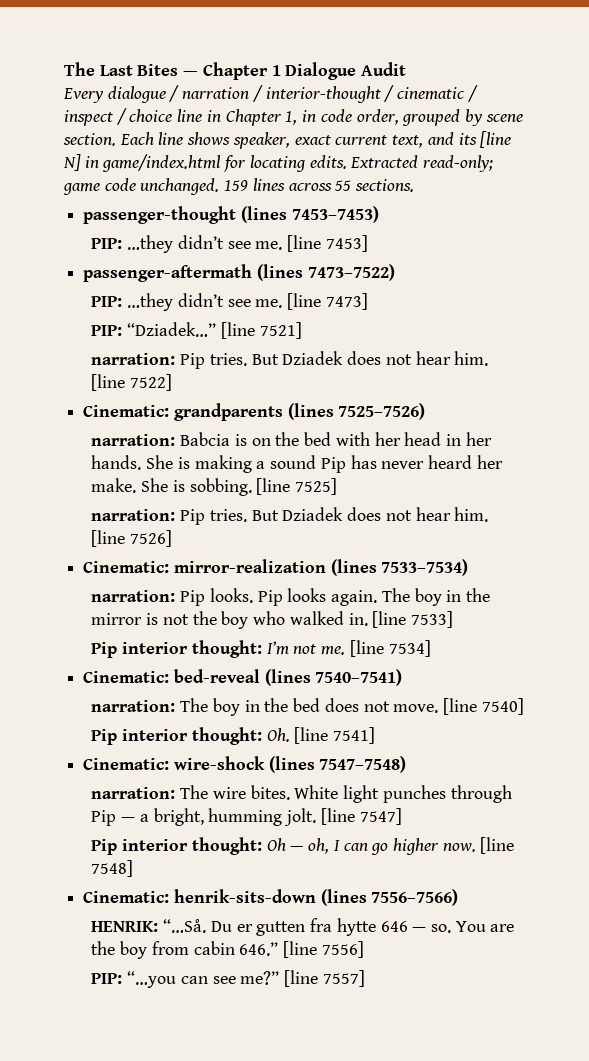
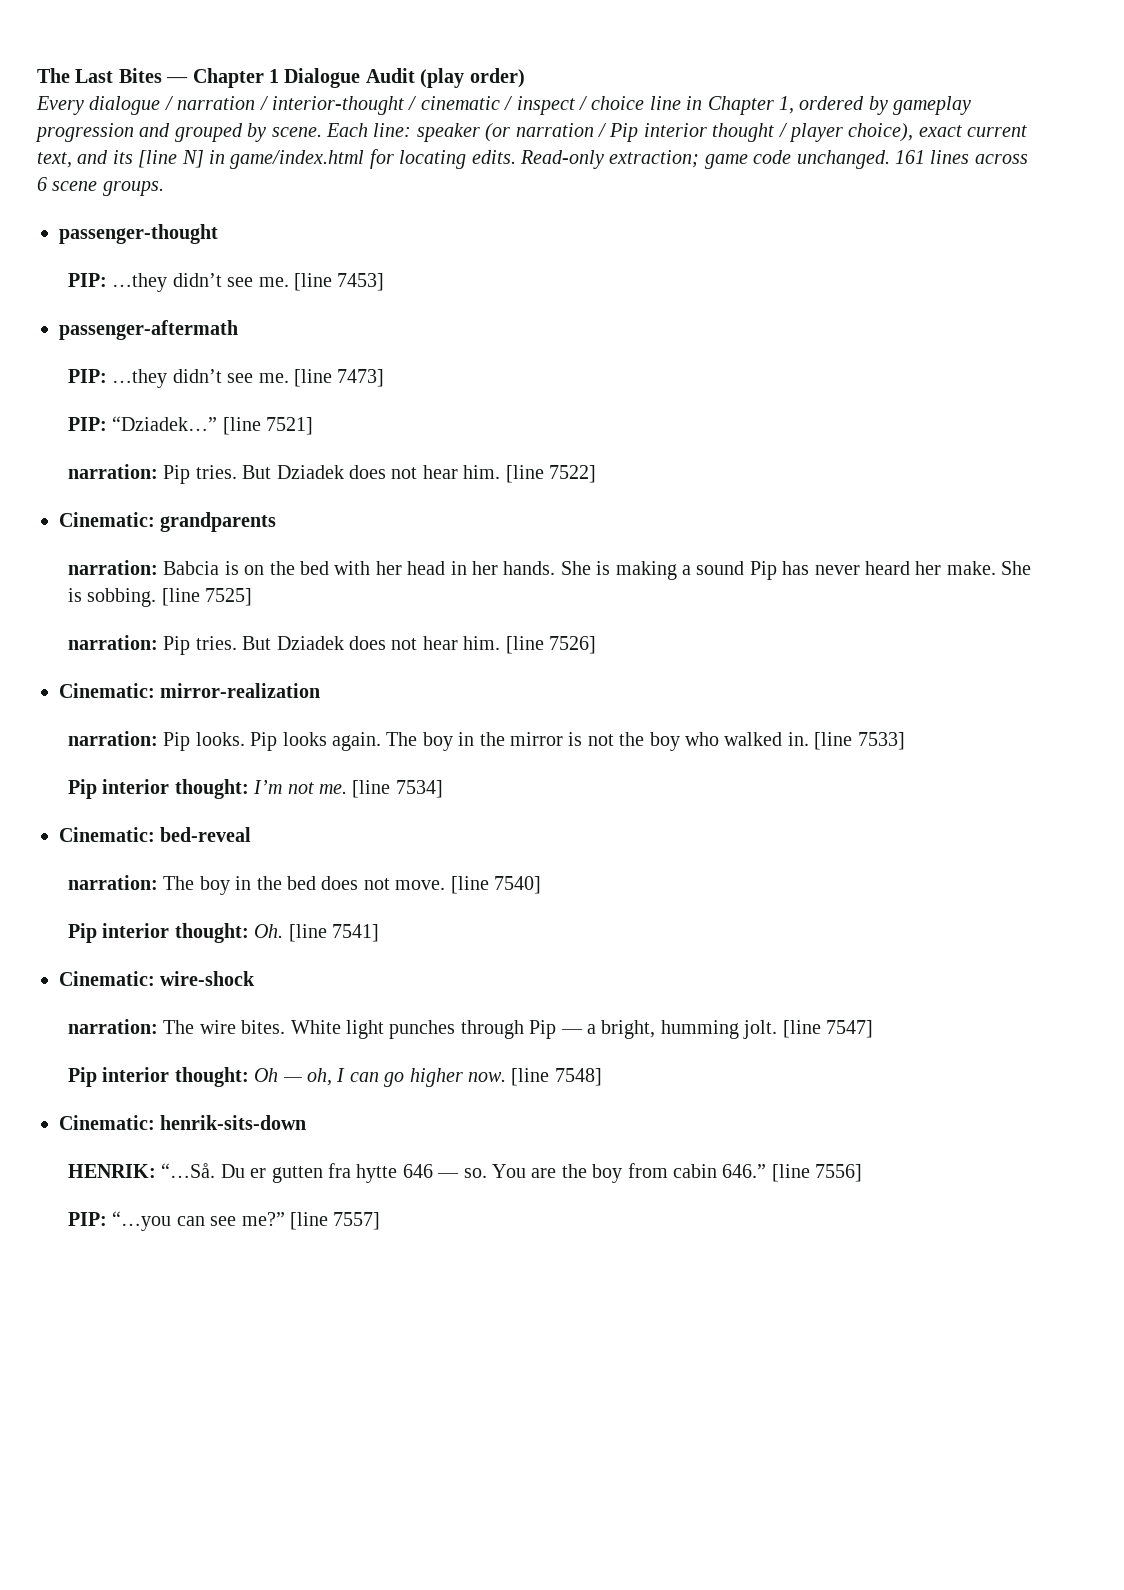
(407, 69) none -> [420,68,525,88] (play order)
[302,109,523,126] [63,132,290,149] in code order, grouped by scene section. Each line shows speaker, -> [799,96,972,115] [35,123,914,142] ordered by gameplay progression and grouped by scene. Each line: speaker (or narration / Pip interior thought / player choice),
[350,155,494,172] Extracted read-only; -> [520,150,700,169] Read-only extraction;
[224,180,249,191] 159 -> [894,150,925,164] 161
[334,179,415,192] 55 sections. -> [37,177,164,196] 6 scene groups.
[240,206,379,223] (lines 7453–7453) -> (218, 234) none
[256,264,395,281] (lines 7473–7522) -> (238, 330) none
[287,403,426,420] (lines 7525–7526) -> (277, 522) none
[330,559,469,576] (lines 7533–7534) -> (321, 690) none
[264,669,403,686] (lines 7540–7541) -> (252, 834) none
[268,756,407,773] (lines 7547–7548) -> (256, 978) none
[320,889,459,906] (lines 7556–7566) -> (307, 1122) none

